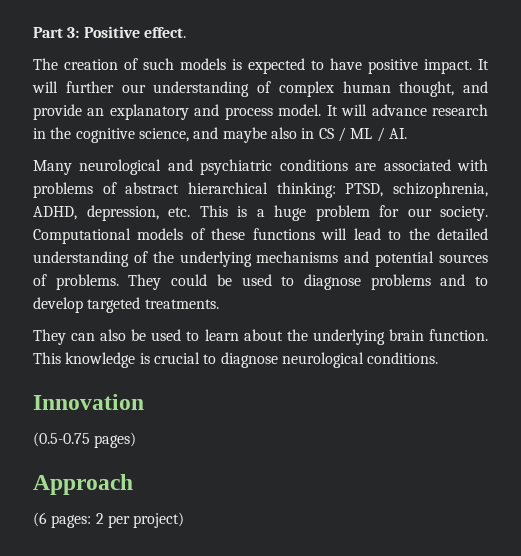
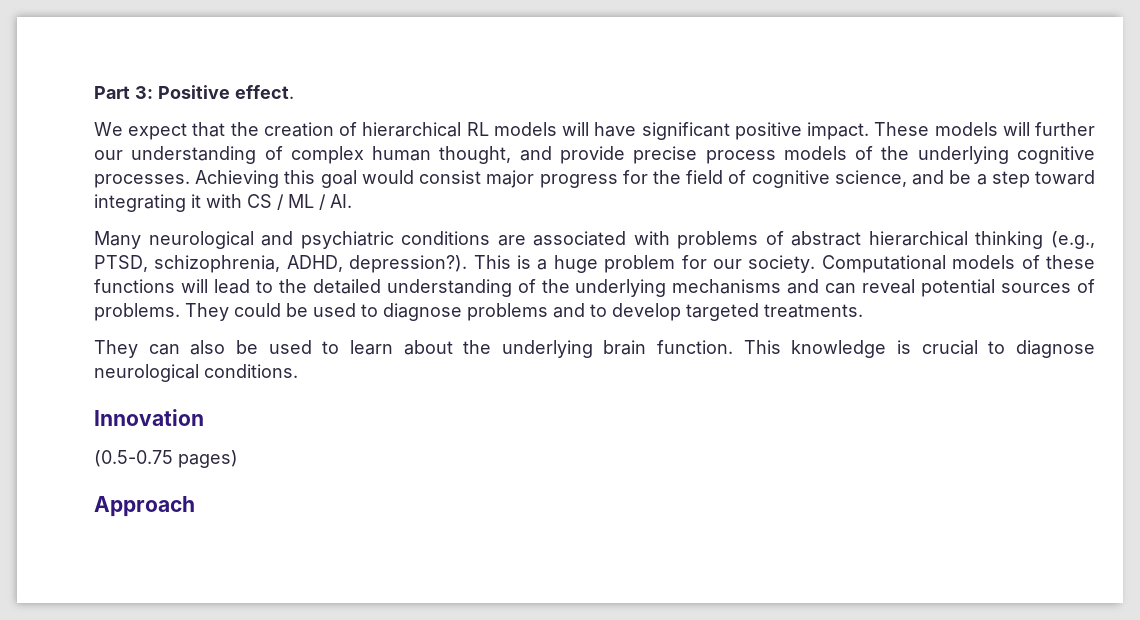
[33,58,489,74] The creation of such models is expected to have positive impact. It -> [94,122,998,140] We expect that the creation of hierarchical RL models will have significant positive impact. These models
[87,104,489,120] [33,127,315,143] an explanatory and process model. It will advance research in the cognitive science, and maybe also in -> [633,146,1096,164] [94,170,1095,188] [94,194,242,212] precise process models of the underlying cognitive processes. Achieving this goal would consist major progress for the field of cognitive science, and be a step toward integrating it with
[276,182,336,198] thinking: -> [975,231,1095,249] thinking (e.g.,
[86,205,190,221] depression, etc. -> [349,255,468,273] depression?).
(370, 257) none -> [825,279,916,294] can reveal
[33,512,185,528] // (6 pages: 2 per project) -> (195, 506) none

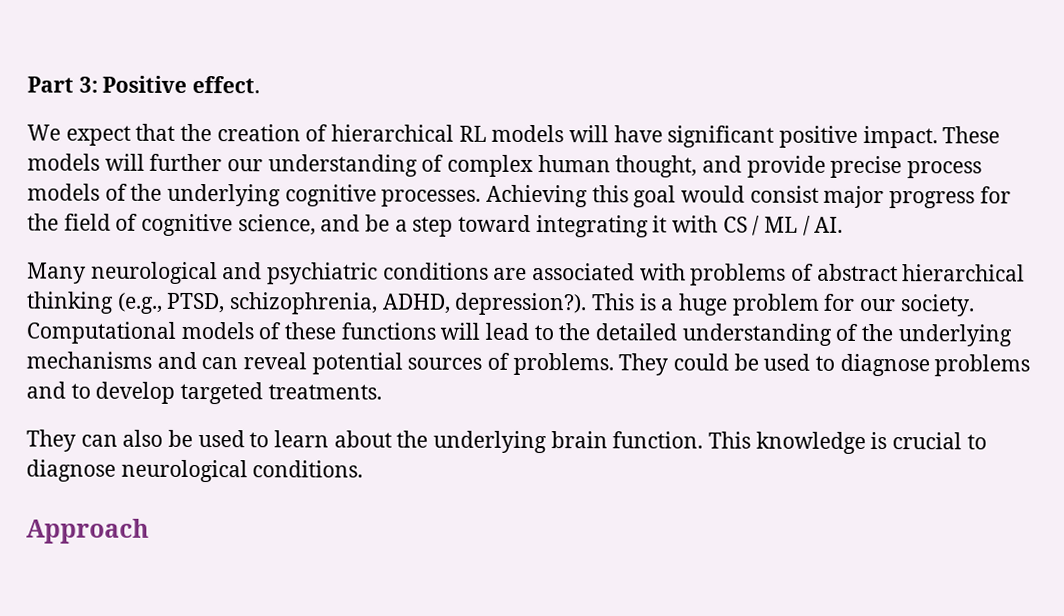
[94,409,204,426] [94,450,238,468] // Innovation // (0.5-0.75 pages) -> (364, 469) none

